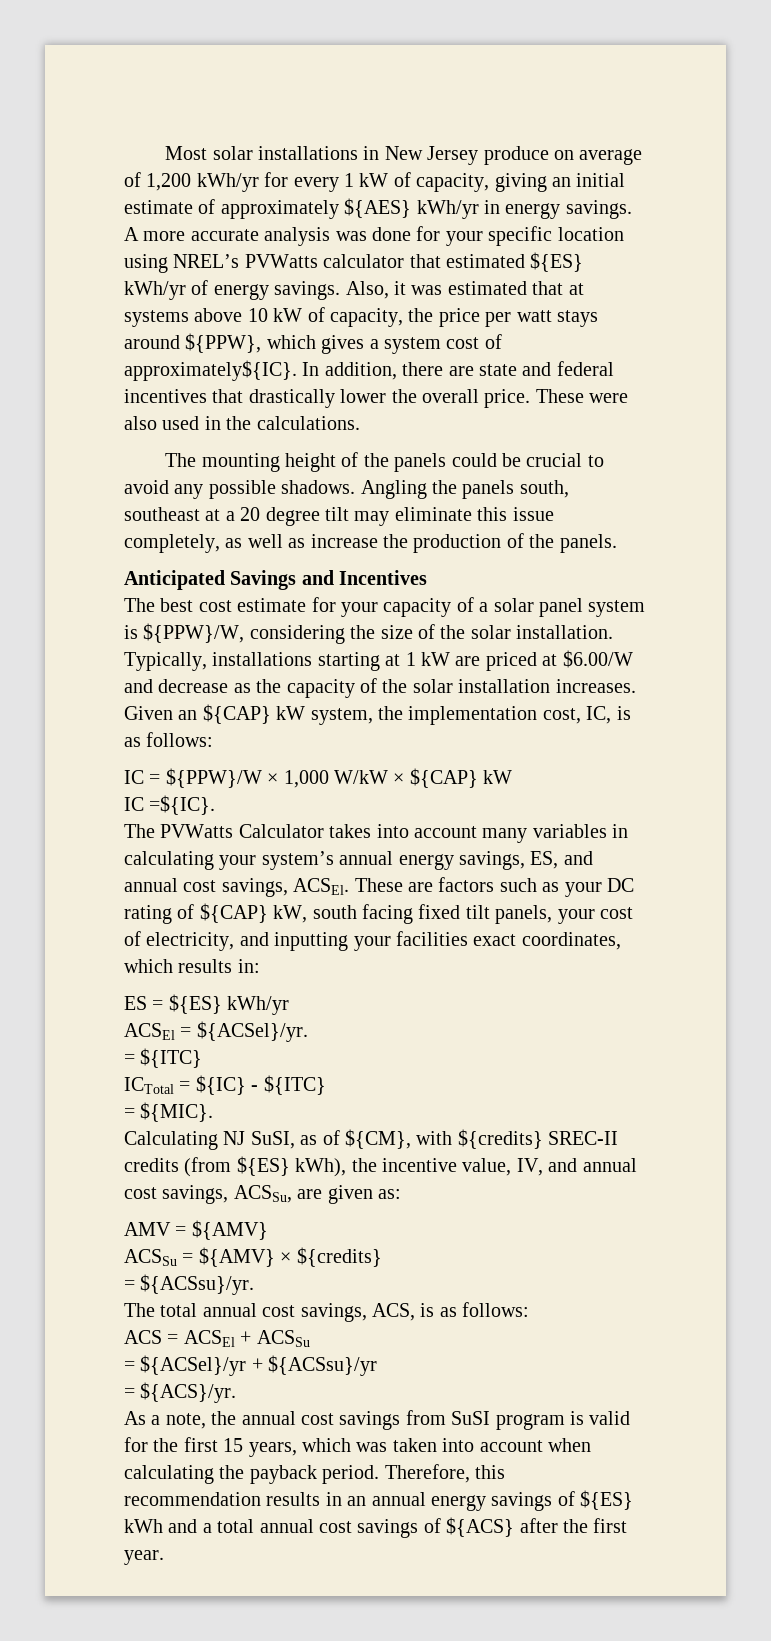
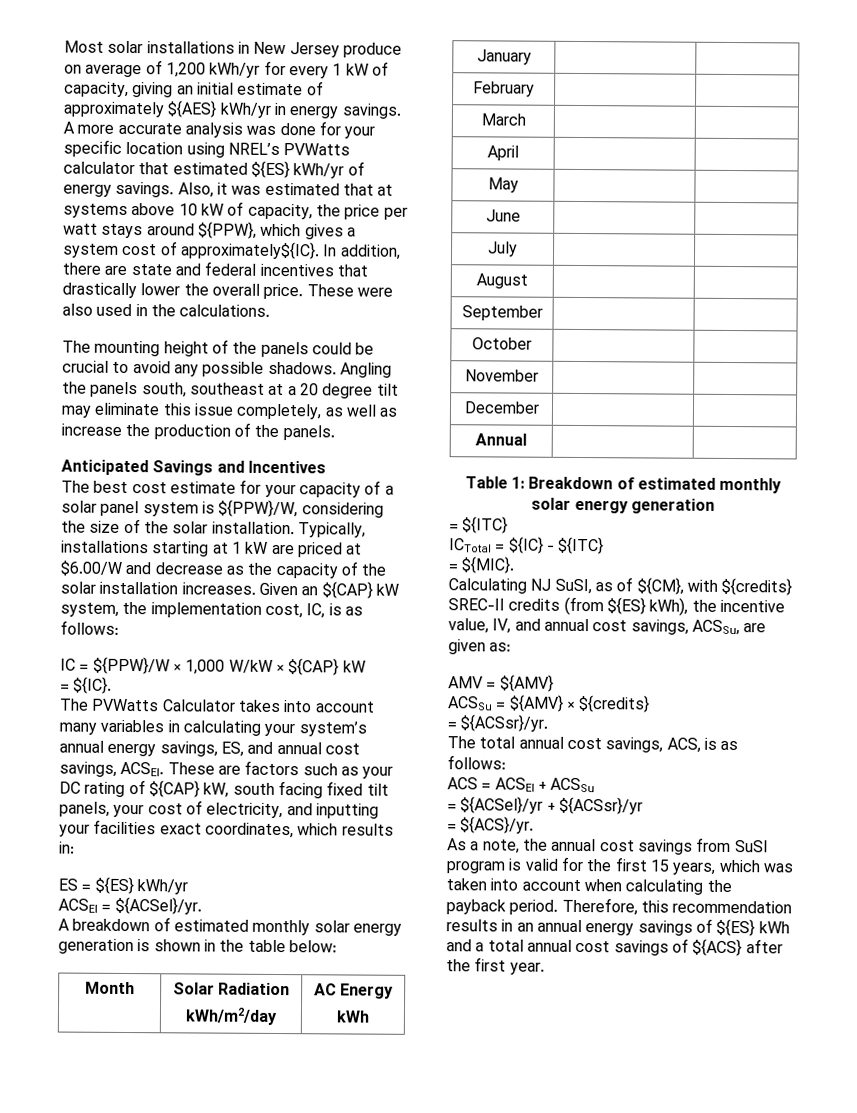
[124,795,216,815] IC =${IC}. -> [60,676,113,694] = ${IC}.
(308, 1031) none -> [58,917,402,936] [58,938,337,955] [85,981,135,995] [172,982,291,996] [185,1007,278,1026] [313,983,395,999] [336,1010,369,1023] [476,49,532,65] [473,81,535,97] [480,113,526,126] [487,145,519,161] [487,177,519,193] [485,209,521,222] [487,241,518,257] [476,273,528,289] [461,305,543,321] [472,337,532,350] [465,369,539,382] [463,401,540,414] [475,433,527,446] [464,476,783,494] [531,497,715,514] // A breakdown of estimated monthly solar energy generation is shown in the table below: // Month | Solar Radiation // kWh/m2/day | AC Energy // kWh // January | | // February | | // March | | // April | | // May | | // June | | // July | | // August | | // September | | // October | | // November | | // December | | // Annual | | // Table 1: Breakdown of estimated monthly solar energy generation
[140,1274,255,1295] ${ACSsu}/yr. -> [460,714,549,732] ${ACSsr}/yr.
[268,1355,378,1376] ${ACSsu}/yr -> [558,796,643,815] ${ACSsr}/yr

